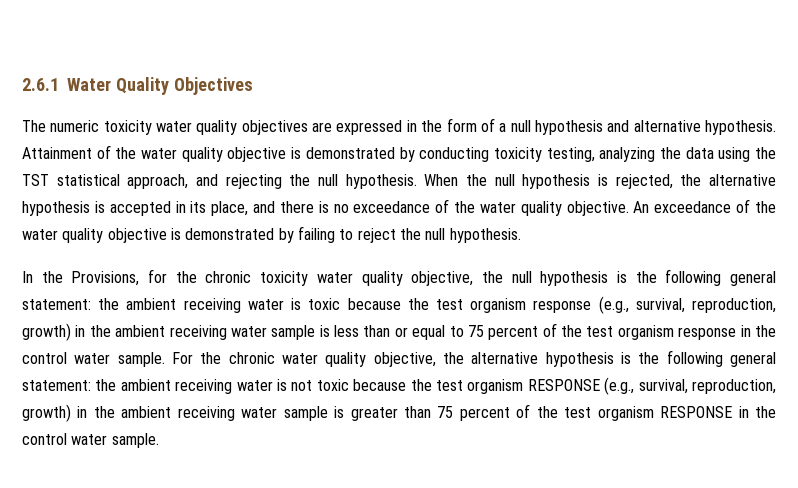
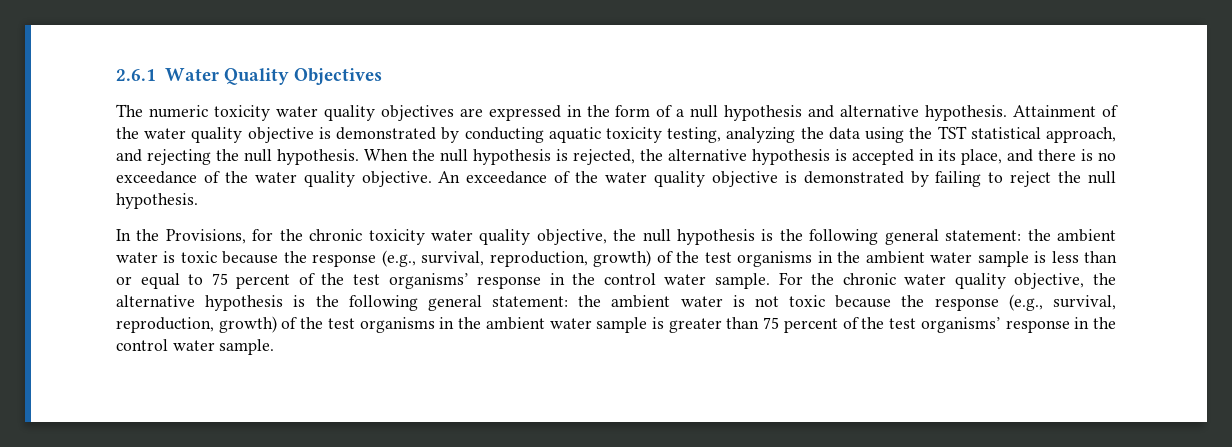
(490, 154) none -> [548,127,601,143] aquatic
[183,298,241,313] receiving -> (1117, 235) none
[435,296,776,314] [22,323,227,341] test organism response (e.g., survival, reproduction, growth) in the ambient receiving -> [312,250,925,267] response (e.g., survival, reproduction, growth) of the test organisms in the ambient
[617,325,674,340] organism -> [388,273,469,289] organisms’
[175,379,233,394] receiving -> (671, 301) none
[435,377,776,395] [22,404,235,422] test organism RESPONSE (e.g., survival, reproduction, growth) in the ambient receiving -> [934,294,1116,311] [116,316,545,333] response (e.g., survival, reproduction, growth) of the test organisms in the ambient
[597,406,733,421] organism RESPONSE -> [920,317,1070,333] organisms’ response

